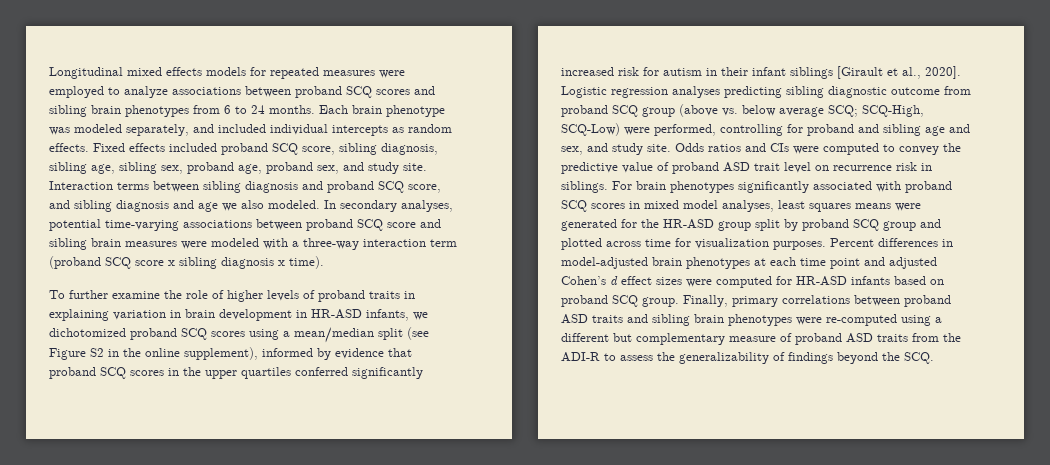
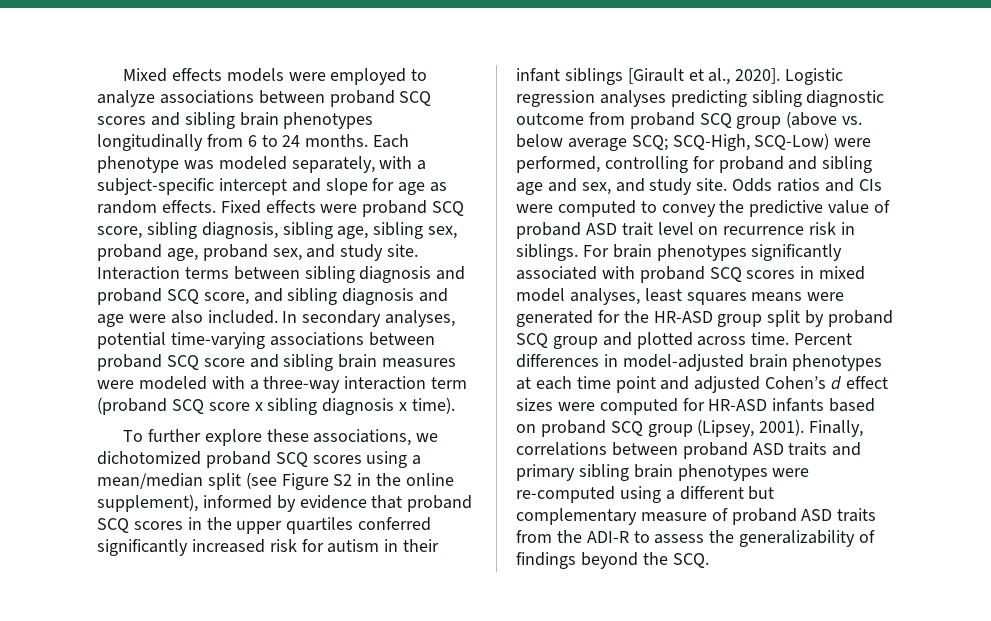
[49,67,375,79] Longitudinal mixed effects models for repeated measures -> [122,68,284,82] Mixed effects models
(189, 111) none -> [97,134,203,151] longitudinally
[352,105,382,114] brain -> (410, 141) none
[193,124,388,136] and included individual intercepts -> [379,156,427,170] [97,178,426,195] with a subject-specific intercept and slope for age
[169,143,217,152] included -> [320,204,358,213] were
[222,200,320,211] we also modeled. -> [128,310,278,324] were also included.
[112,290,415,302] [49,309,409,321] examine the role of higher levels of proband traits in explaining variation in brain development in HR-ASD infants, -> [204,429,412,446] explore these associations,
[645,238,826,250] time for visualization purposes. -> [751,332,790,345] time.
[642,295,778,307] group. Finally, primary -> [647,419,864,437] group (Lipsey, 2001). Finally,
(648, 318) none -> [516,464,575,481] primary

